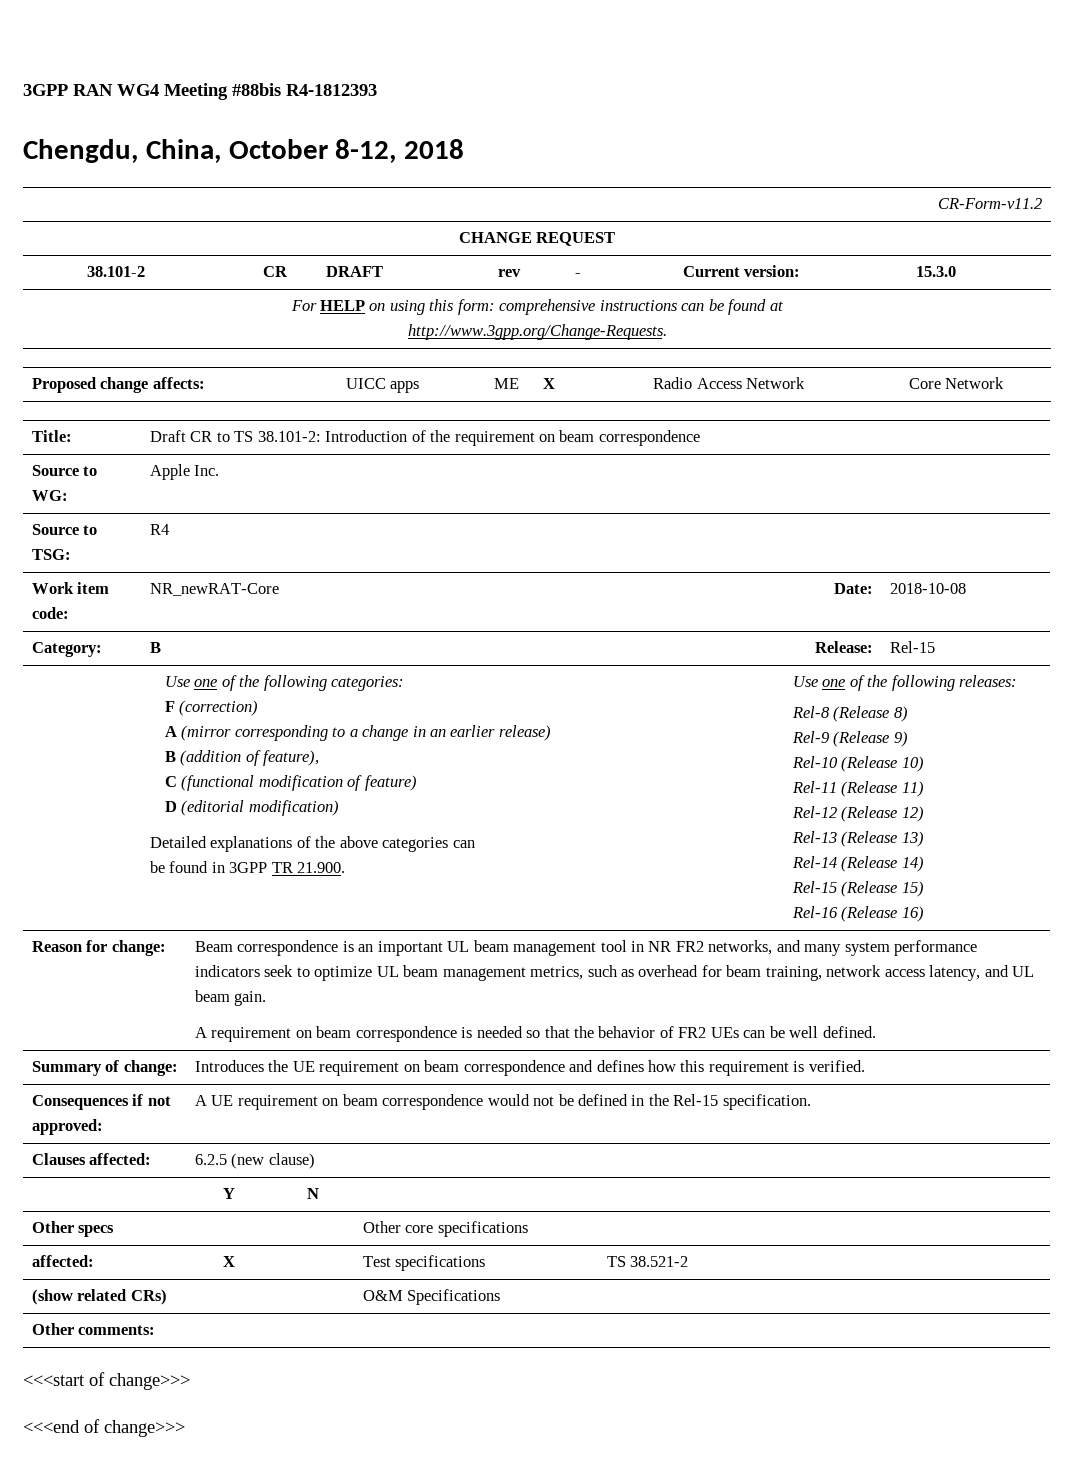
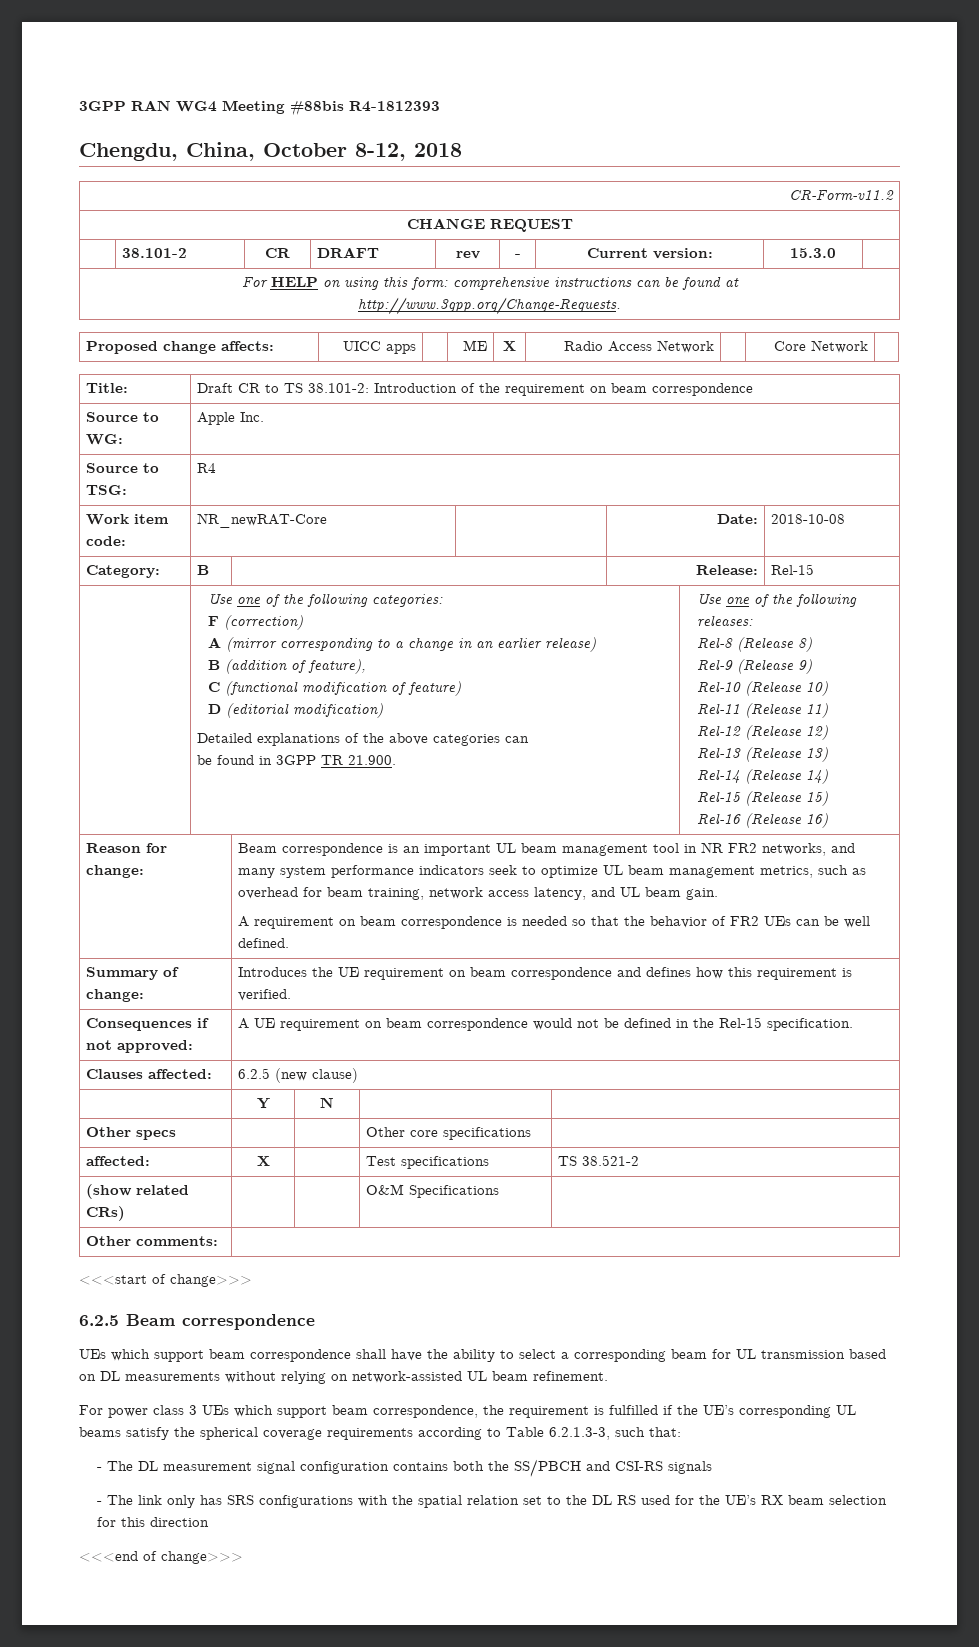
(190, 1381) none -> [79,1314,315,1330] [79,1349,886,1362] [79,1371,608,1384] [79,1405,856,1418] [79,1427,681,1440] [96,1459,712,1477] [96,1495,887,1508] [96,1517,209,1527] // 6.2.5 Beam correspondence // UEs which support beam correspondence shall have the ability to select a corresponding beam for UL transmission based on DL measurements without relying on network-assisted UL beam refinement. // For power class 3 UEs which support beam correspondence, the requirement is fulfilled if the UE’s corresponding UL beams satisfy the spherical coverage requirements according to Table 6.2.1.3-3, such that: // - The DL measurement signal configuration contains both the SS/PBCH and CSI-RS signals // - The link only has SRS configurations with the spatial relation set to the DL RS used for the UE’s RX beam selection for this direction

